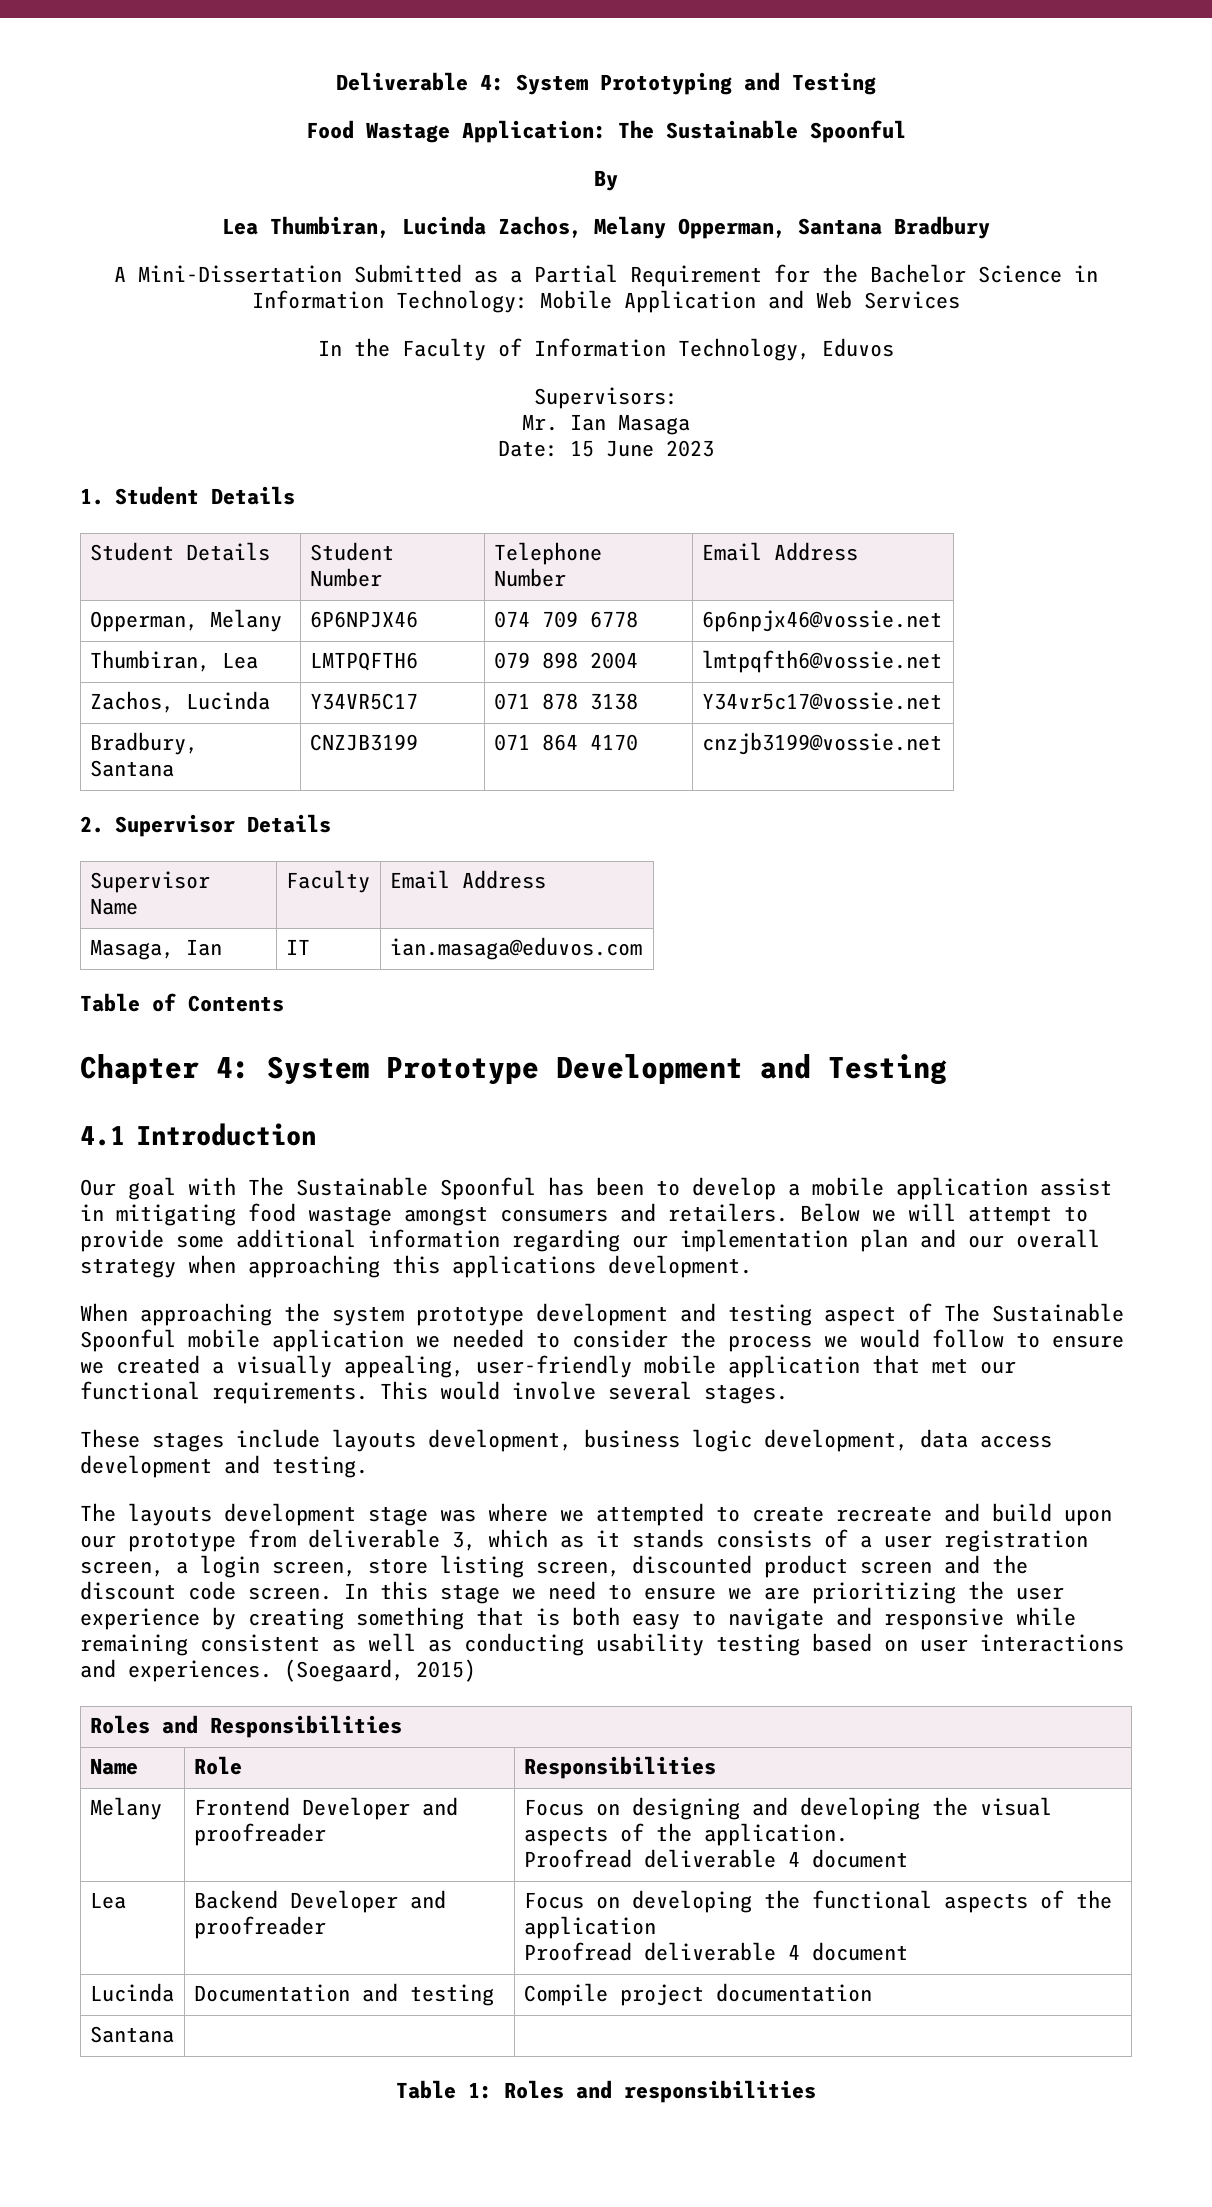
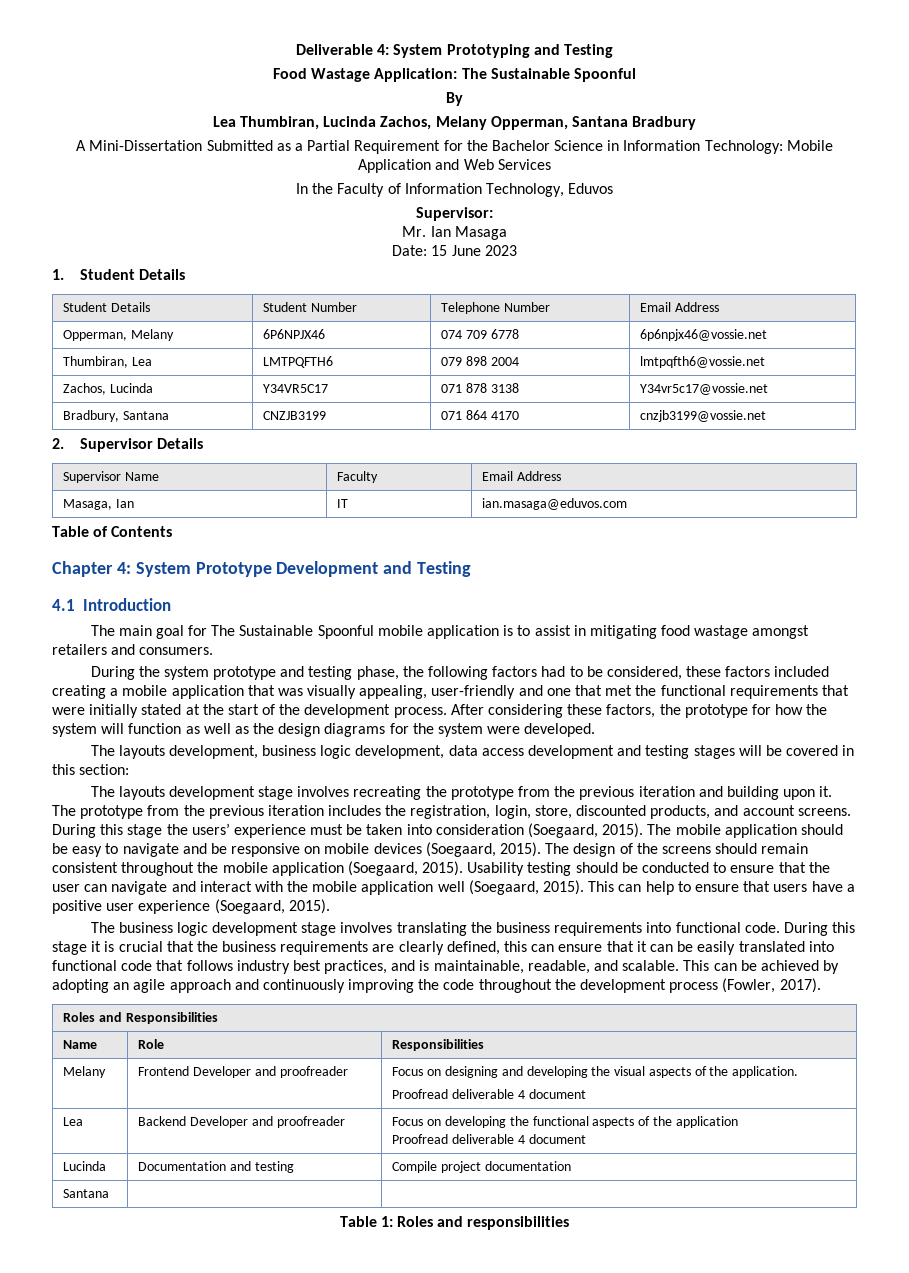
[534,387,678,409] Supervisors: -> [416,207,493,221] Supervisor:
[80,1177,1028,1200] Our goal with The Sustainable Spoonful has been to develop a mobile application -> [90,625,531,639] The main goal for The Sustainable Spoonful mobile application is to
[500,1203,1088,1226] [80,1229,1100,1252] [80,1255,752,1278] [80,1303,272,1326] consumers and retailers. Below we will attempt to provide some additional information regarding our implementation plan and our overall strategy when approaching this applications development. // When approaching -> [52,644,214,655] [90,666,135,680] retailers and consumers. // During
[536,1303,1124,1326] [80,1329,1124,1352] [80,1355,1016,1378] [80,1381,788,1404] [80,1429,320,1452] development and testing aspect of The Sustainable Spoonful mobile application we needed to consider the process we would follow to ensure we created a visually appealing, user-friendly mobile application that met our functional requirements. This would involve several stages. // These stages include -> [280,666,830,680] [52,685,849,699] [52,704,828,718] [52,723,596,737] [90,745,115,756] and testing phase, the following factors had to be considered, these factors included creating a mobile application that was visually appealing, user-friendly and one that met the functional requirements that were initially stated at the start of the development process. After considering these factors, the prototype for how the system will function as well as the design diagrams for the system were developed. // The
[272,1456,368,1478] [80,1503,1112,1526] [80,1529,1088,1552] [80,1555,1028,1578] [80,1581,1064,1604] [80,1607,1076,1630] [80,1633,1124,1656] [80,1659,476,1682] testing. // The layouts development stage was where we attempted to create recreate and build upon our prototype from deliverable 3, which as it stands consists of a user registration screen, a login screen, store listing screen, discounted product screen and the discount code screen. In this stage we need to ensure we are prioritizing the user experience by creating something that is both easy to navigate and responsive while remaining consistent as well as conducting usability testing based on user interactions and experiences. (Soegaard, 2015) -> [645,745,855,759] [52,764,130,775] [90,786,833,800] [52,805,851,819] [52,823,843,838] [52,842,809,857] [52,861,830,876] [52,880,855,895] [52,899,330,914] [90,922,856,936] [52,941,834,955] [52,960,840,974] [52,978,821,993] testing stages will be covered in this section: // The layouts development stage involves recreating the prototype from the previous iteration and building upon it. The prototype from the previous iteration includes the registration, login, store, discounted products, and account screens. During this stage the users’ experience must be taken into consideration (Soegaard, 2015). The mobile application should be easy to navigate and be responsive on mobile devices (Soegaard, 2015). The design of the screens should remain consistent throughout the mobile application (Soegaard, 2015). Usability testing should be conducted to ensure that the user can navigate and interact with the mobile application well (Soegaard, 2015). This can help to ensure that users have a positive user experience (Soegaard, 2015). // The business logic development stage involves translating the business requirements into functional code. During this stage it is crucial that the business requirements are clearly defined, this can ensure that it can be easily translated into functional code that follows industry best practices, and is maintainable, readable, and scalable. This can be achieved by adopting an agile approach and continuously improving the code throughout the development process (Fowler, 2017).

